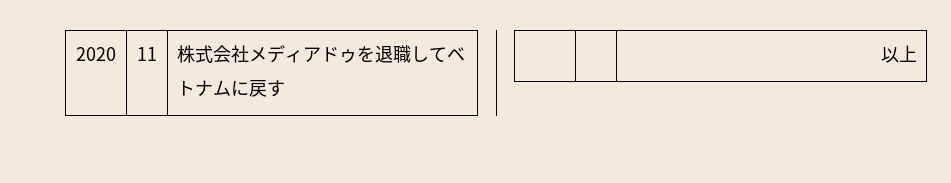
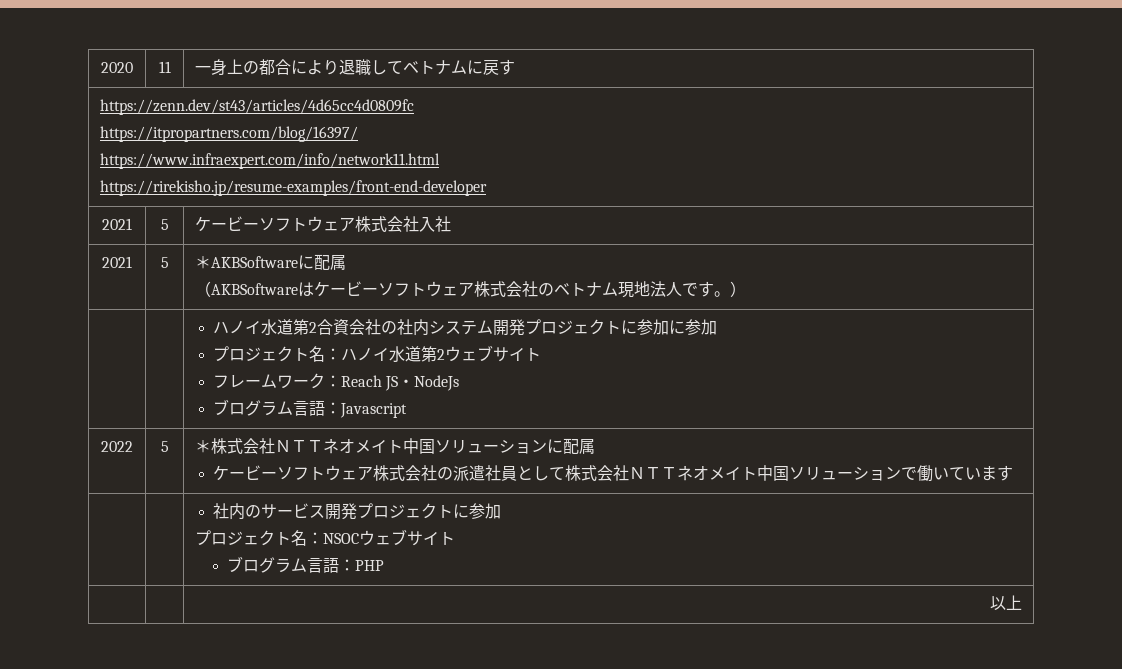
[177,45,376,63] 株式会社メディアドゥを -> [195,59,340,76] 一身上の都合により
(286, 88) none -> [100,99,415,115] [100,126,359,142] [100,153,441,169] [100,180,488,196] [102,218,132,230] [160,219,169,230] [195,216,452,232] [102,256,132,268] [160,257,169,268] [195,254,347,270] [195,281,747,298] [212,319,717,336] [212,345,541,362] [212,373,460,391] [212,399,407,418] [101,441,133,452] [160,441,169,452] [195,438,596,454] [212,465,1013,482] [212,503,501,520] [195,529,456,546] [227,556,385,573] // https://zenn.dev/st43/articles/4d65cc4d0809fc // https://itpropartners.com/blog/16397/ // https://www.infraexpert.com/info/network11.html // https://rirekisho.jp/resume-examples/front-end-developer // 2021 | 5 | ケービーソフトウェア株式会社入社 // 2021 | 5 | ＊AKBSoftwareに配属 // （AKBSoftwareはケービーソフトウェア株式会社のベトナム現地法人です。） // | | ハノイ水道第2合資会社の社内システム開発プロジェクトに参加に参加 // プロジェクト名：ハノイ水道第2ウェブサイト // フレームワーク：Reach JS・NodeJs // ブログラム言語：Javascript // 2022 | 5 | ＊株式会社ＮＴＴネオメイト中国ソリューションに配属 // ケービーソフトウェア株式会社の派遣社員として株式会社ＮＴＴネオメイト中国ソリューションで働いています // | | 社内のサービス開発プロジェクトに参加 // プロジェクト名：NSOCウェブサイト // ブログラム言語：PHP

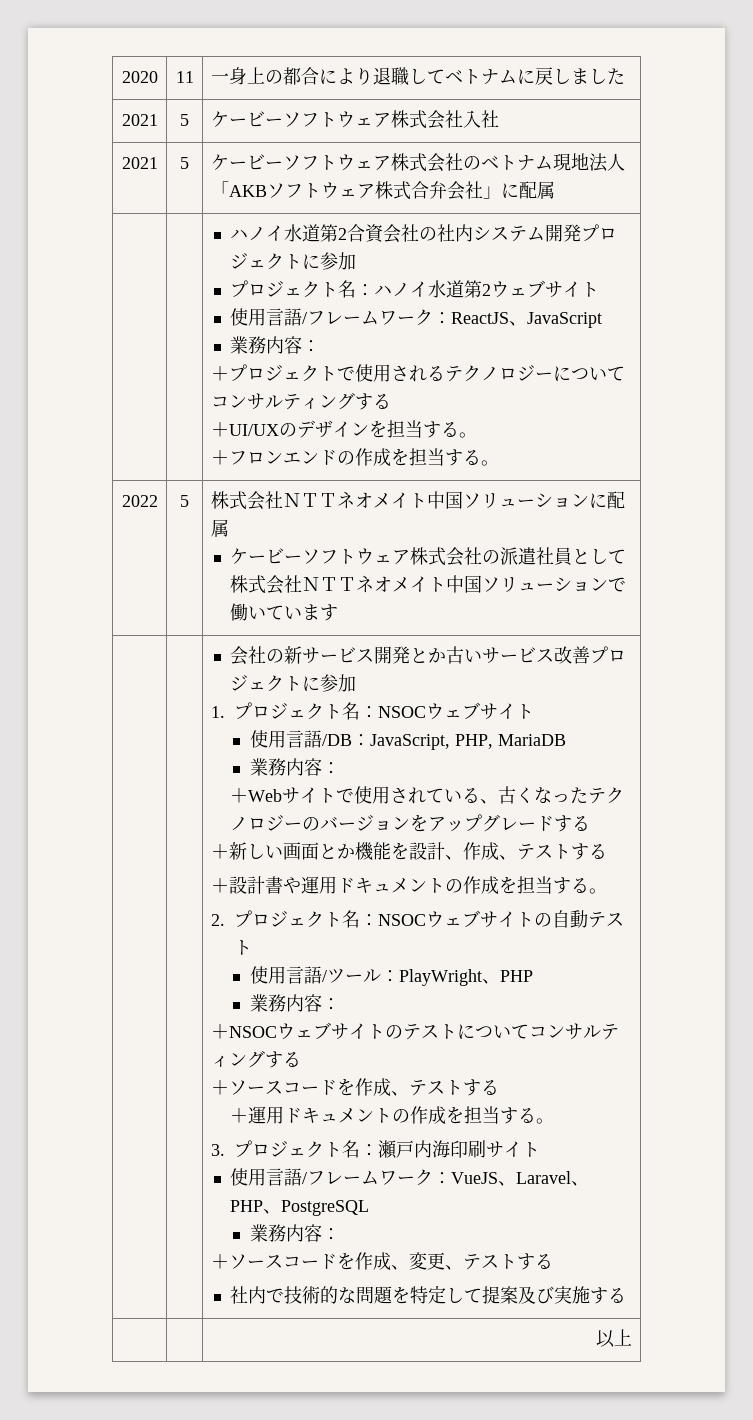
[499,59,516,75] [100,99,415,115] [100,126,359,142] [100,153,441,169] [100,180,488,196] す // https://zenn.dev/st43/articles/4d65cc4d0809fc // https://itpropartners.com/blog/16397/ // https://www.infraexpert.com/info/network11.html // https://rirekisho.jp/resume-examples/front-end-developer -> [552,68,625,85] しました
[195,254,347,270] [195,281,315,297] ＊AKBSoftwareに配属 // （AKBSoftwareは -> (189, 163) none
[682,281,747,297] です。） -> [210,181,555,200] 「AKBソフトウェア株式合弁会社」に配属
[668,319,717,335] に参加 -> (357, 261) none
[212,373,460,391] [212,399,407,418] フレームワーク：Reach JS・NodeJs // ブログラム言語：Javascript -> [230,308,603,328] [230,336,321,354] [210,364,625,382] [210,392,391,410] [210,420,477,438] [210,448,499,466] 使用言語/フレームワーク：ReactJS、JavaScript // 業務内容： // ＋プロジェクトで使用されるテクノロジーについてコンサルティングする // ＋UI/UXのデザインを担当する。 // ＋フロンエンドの作成を担当する。
[195,440,212,453] ＊ -> (189, 501) none
[212,503,261,520] 社内の -> [230,646,303,665] 会社の新
[356,503,501,519] プロジェクトに参加 // -> [410,646,627,664] [230,674,357,692] [210,706,225,718] とか古いサービス改善プロジェクトに参加 // 1.
[227,556,385,573] ブログラム言語：PHP -> [249,730,566,750] [249,758,340,776] [229,786,624,804] [229,814,590,832] [210,842,607,861] [210,876,607,894] [210,910,624,928] [233,940,252,955] [249,966,533,986] [249,994,340,1012] [210,1022,619,1040] [210,1050,301,1068] [210,1078,499,1096] [229,1106,554,1124] [210,1140,540,1159] [230,1168,590,1186] [230,1200,370,1216] [249,1224,340,1242] [210,1252,553,1270] [230,1285,627,1304] 使用言語/DB：JavaScript, PHP, MariaDB // 業務内容： // ＋Webサイトで使用されている、古くなったテクノロジーのバージョンをアップグレードする // ＋新しい画面とか機能を設計、作成、テストする // ＋設計書や運用ドキュメントの作成を担当する。 // 2.プロジェクト名：NSOCウェブサイトの自動テスト // 使用言語/ツール：PlayWright、PHP // 業務内容： // ＋NSOCウェブサイトのテストについてコンサルティングする // ＋ソースコードを作成、テストする // ＋運用ドキュメントの作成を担当する。 // 3.プロジェクト名：瀬戸内海印刷サイト // 使用言語/フレームワーク：VueJS、Laravel、PHP、PostgreSQL // 業務内容： // ＋ソースコードを作成、変更、テストする // 社内で技術的な問題を特定して提案及び実施する

